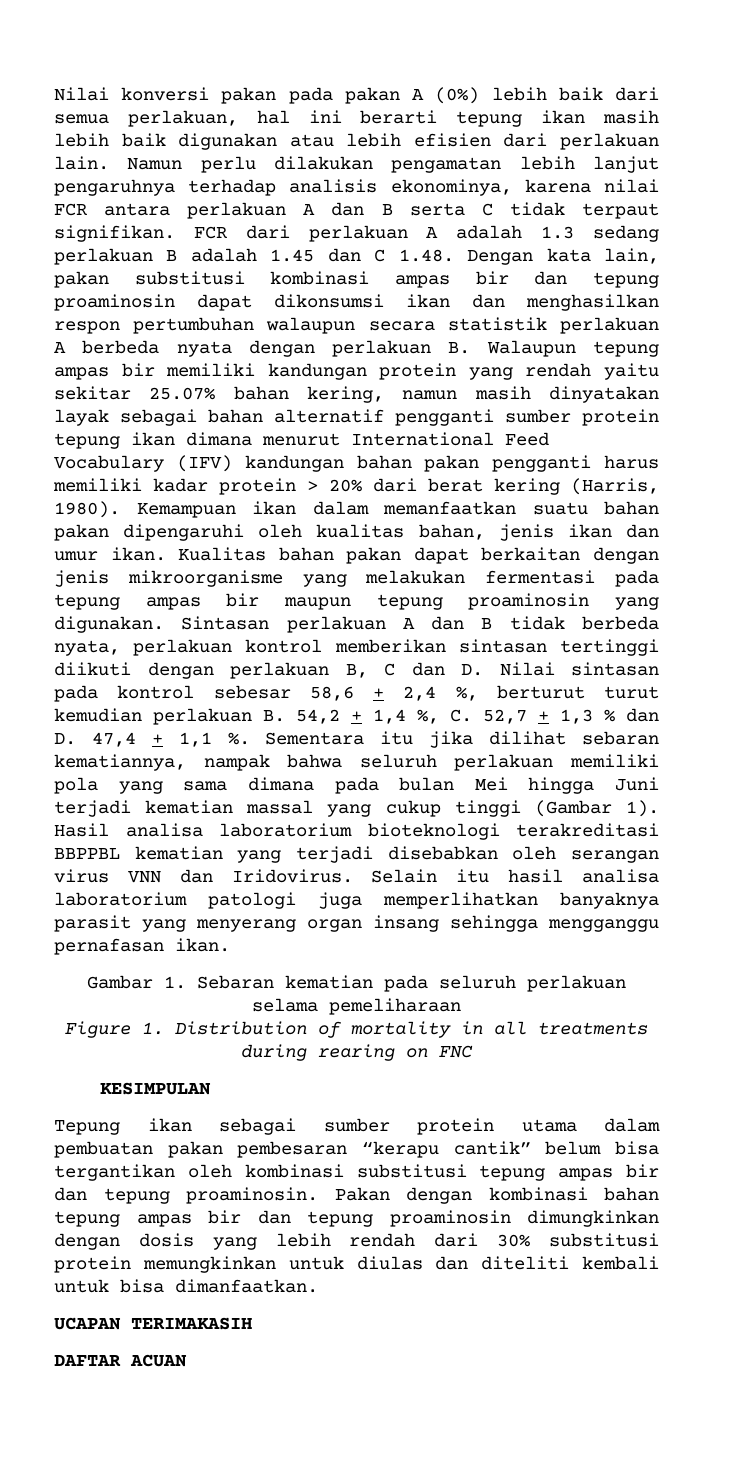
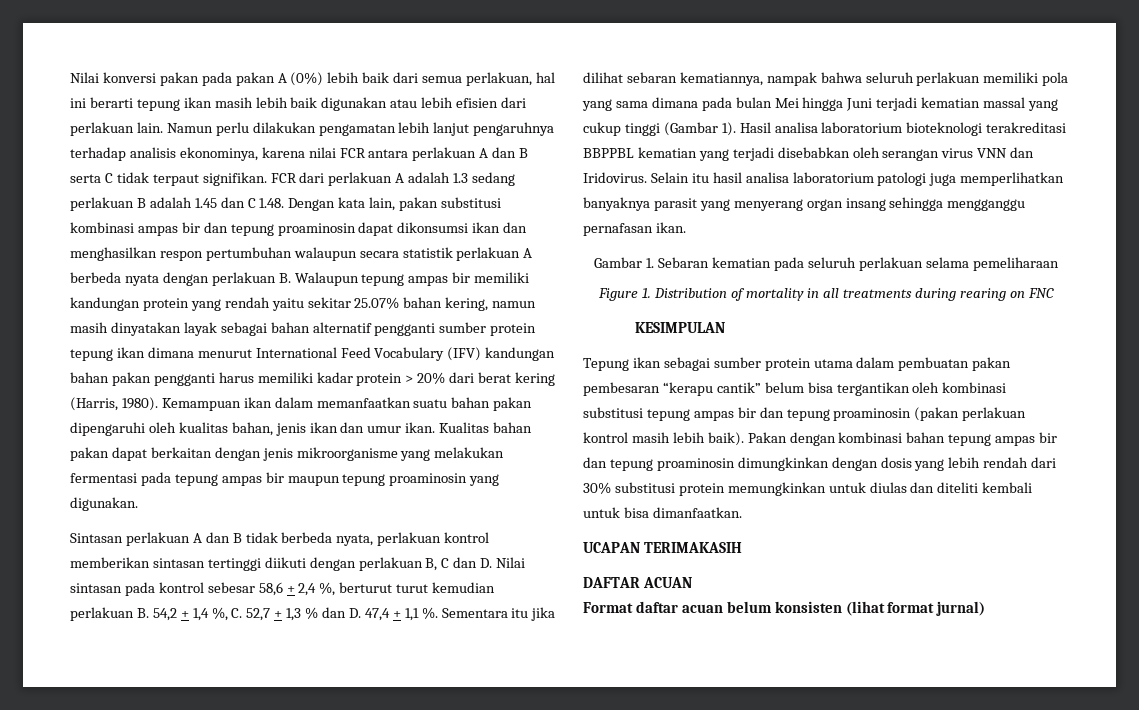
(164, 624) none -> (138, 504) //
[186,1187,318,1204] proaminosin. -> [833,407,1027,421] [583,432,744,446] proaminosin (pakan perlakuan kontrol masih lebih baik).
(187, 1360) none -> [583,601,986,616] // Format daftar acuan belum konsisten (lihat format jurnal)

